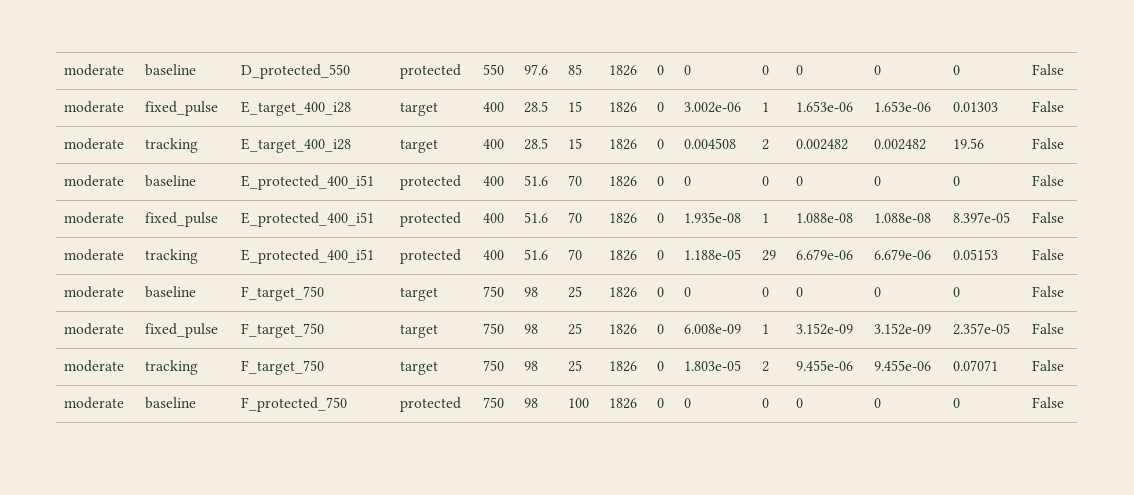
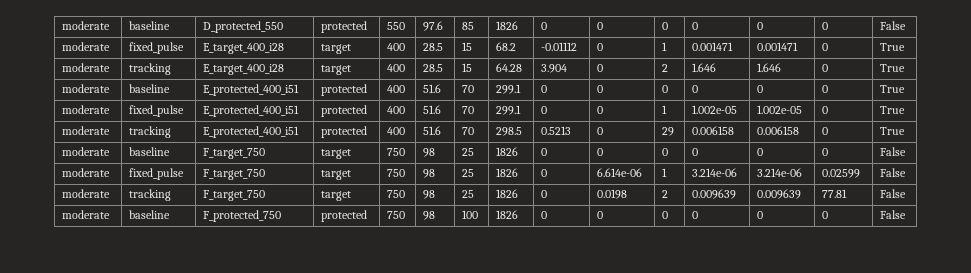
[609,102,638,113] [657,102,665,112] [684,102,742,113] [762,102,770,112] [796,101,854,112] [874,101,932,112] [953,102,999,112] [1032,101,1065,112] 1826 | 0 | 3.002e-06 | 1 | 1.653e-06 | 1.653e-06 | 0.01303 | False -> [495,42,516,51] [540,42,577,51] [596,43,603,51] [661,42,667,51] [691,42,733,51] [756,42,798,51] [821,43,828,51] [879,43,905,51] 68.2 | -0.01112 | 0 | 1 | 0.001471 | 0.001471 | 0 | True
[609,139,638,150] [657,139,665,149] [684,138,737,149] [762,139,770,150] [796,139,849,150] [874,139,927,150] [953,138,985,149] [1032,138,1065,149] 1826 | 0 | 0.004508 | 2 | 0.002482 | 0.002482 | 19.56 | False -> [495,63,522,72] [540,64,567,73] [596,64,603,72] [661,64,668,72] [691,63,716,72] [756,63,781,72] [821,64,828,72] [879,64,905,72] 64.28 | 3.904 | 0 | 2 | 1.646 | 1.646 | 0 | True
[609,176,638,187] [657,176,665,186] [684,176,692,186] [762,176,770,186] [796,176,804,186] [874,176,882,186] [953,176,961,186] [1032,175,1065,186] 1826 | 0 | 0 | 0 | 0 | 0 | 0 | False -> [495,84,521,94] [540,85,547,93] [596,85,603,93] [661,85,668,93] [691,85,698,93] [756,85,763,93] [821,85,828,93] [879,85,905,93] 299.1 | 0 | 0 | 0 | 0 | 0 | 0 | True
[609,213,638,224] [657,213,665,223] [684,212,742,223] [762,213,770,223] [796,213,854,223] [874,213,932,223] [953,212,1011,223] [1032,212,1065,223] 1826 | 0 | 1.935e-08 | 1 | 1.088e-08 | 1.088e-08 | 8.397e-05 | False -> [495,105,521,115] [540,106,547,114] [596,106,603,114] [661,105,667,114] [691,105,737,114] [756,105,802,114] [821,106,828,114] [879,106,905,114] 299.1 | 0 | 0 | 1 | 1.002e-05 | 1.002e-05 | 0 | True
[609,250,638,261] [657,250,665,260] [684,249,742,260] 1826 | 0 | 1.188e-05 -> [495,127,522,136] [540,126,571,135] [596,127,603,135] 298.5 | 0.5213 | 0
[796,249,854,260] [874,249,932,260] [953,249,999,260] [1032,249,1065,260] 6.679e-06 | 6.679e-06 | 0.05153 | False -> [691,126,734,135] [756,126,799,135] [821,127,828,135] [879,127,905,135] 0.006158 | 0.006158 | 0 | True
[684,324,742,334] [762,324,770,334] [796,323,854,335] [874,323,932,335] [953,323,1011,335] 6.008e-09 | 1 | 3.152e-09 | 3.152e-09 | 2.357e-05 -> [596,168,642,177] [661,168,667,177] [691,168,737,177] [756,168,802,177] [821,169,860,178] 6.614e-06 | 1 | 3.214e-06 | 3.214e-06 | 0.02599
[684,360,742,371] [762,361,770,372] [796,360,854,371] [874,360,932,371] [953,360,999,371] 1.803e-05 | 2 | 9.455e-06 | 9.455e-06 | 0.07071 -> [596,189,627,199] [661,190,668,198] [691,189,736,199] [756,189,801,199] [821,189,847,198] 0.0198 | 2 | 0.009639 | 0.009639 | 77.81

